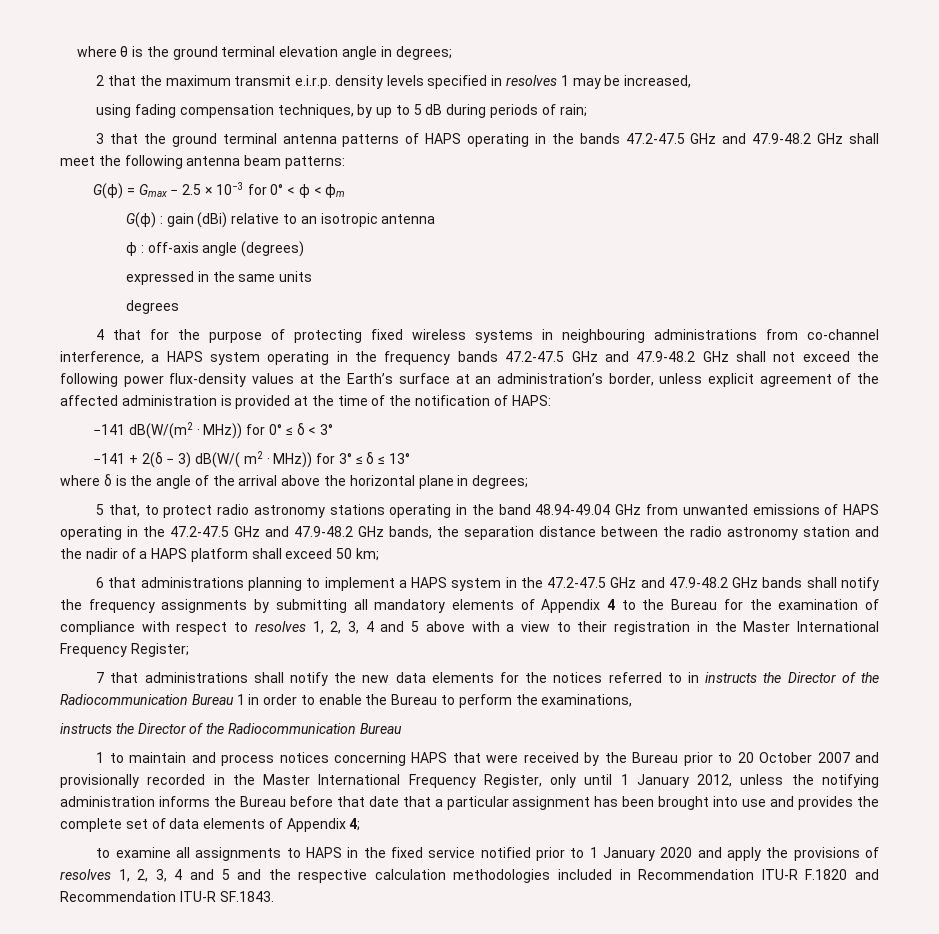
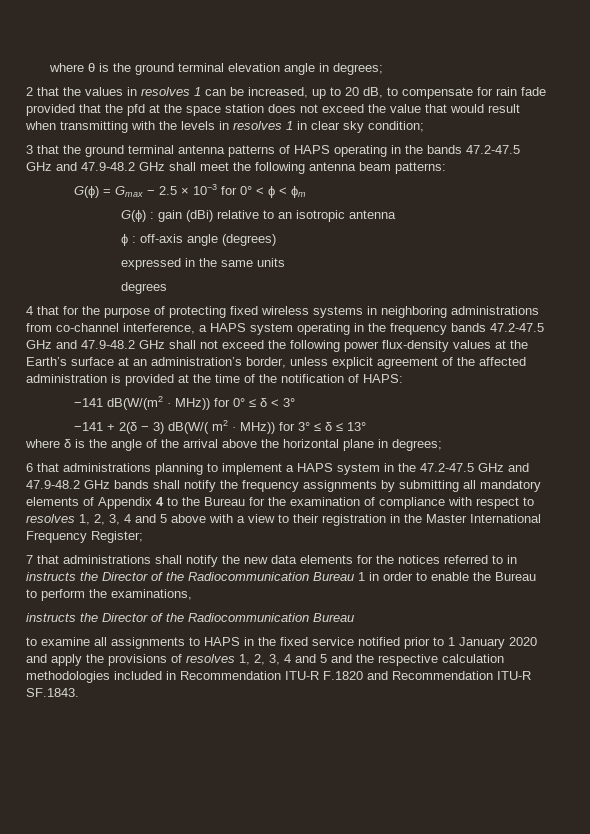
[165,75,601,89] maximum transmit e.i.r.p. density levels specified in resolves 1 may -> [85,87,226,96] values in resolves 1 can
[96,104,587,118] // using fading compensation techniques, by up to 5 dB during periods of rain; -> [312,87,546,99] [26,104,520,116] [25,121,424,133] up to 20 dB, to compensate for rain fade provided that the pfd at the space station does not exceed the value that would result when transmitting with the levels in resolves 1 in clear sky condition;
[562,329,646,343] neighbouring -> [381,306,447,318] neighboring
[96,504,880,518] [60,526,879,540] [60,548,380,562] // 5 that, to protect radio astronomy stations operating in the band 48.94-49.04 GHz from unwanted emissions of HAPS operating in the 47.2-47.5 GHz and 47.9-48.2 GHz bands, the separation distance between the radio astronomy station and the nadir of a HAPS platform shall exceed 50 km; -> (442, 445) none
[96,752,879,766] [60,774,879,788] [60,796,880,810] [60,818,361,832] // 1 to maintain and process notices concerning HAPS that were received by the Bureau prior to 20 October 2007 and provisionally recorded in the Master International Frequency Register, only until 1 January 2012, unless the notifying administration informs the Bureau before that date that a particular assignment has been brought into use and provides the complete set of data elements of Appendix 4; -> (354, 617) none

